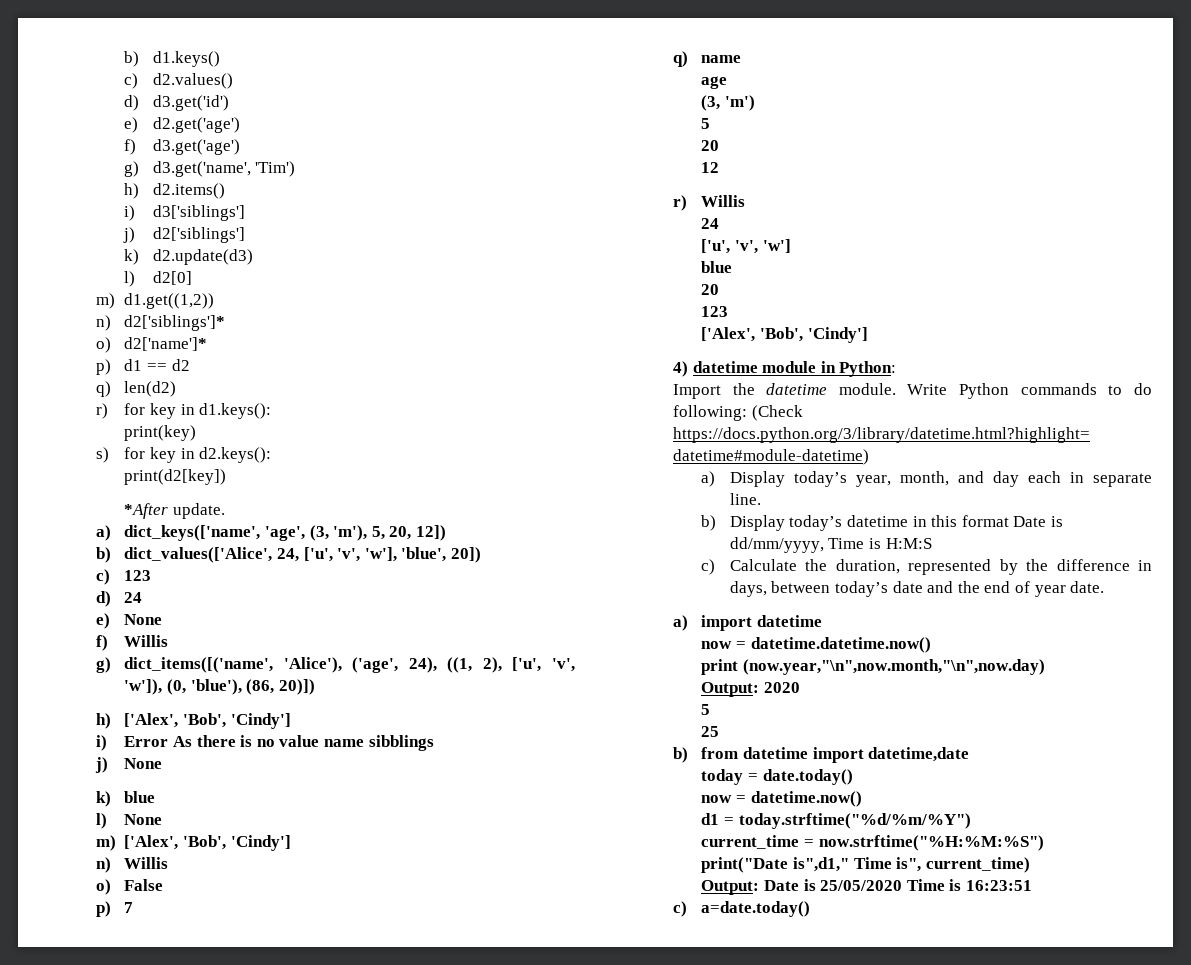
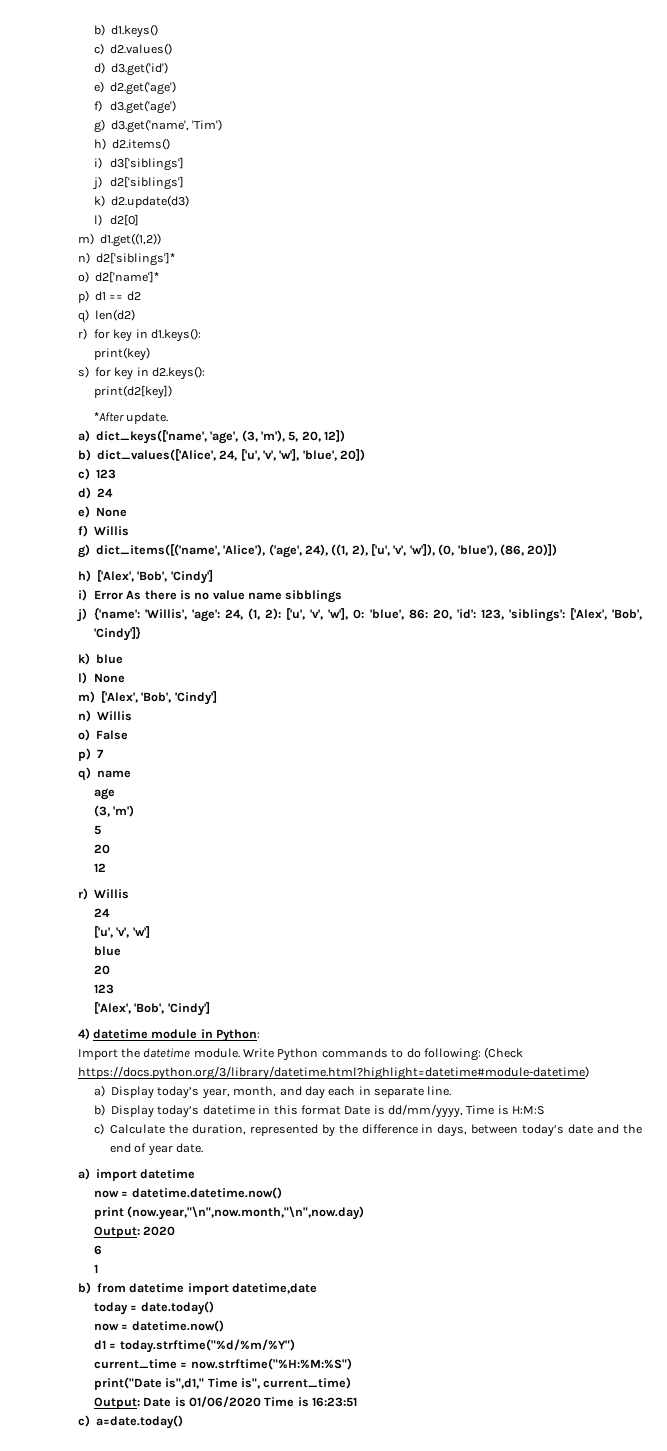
[94,757,163,773] j) None -> [76,608,642,622] [93,627,141,641] j) {'name': 'Willis', 'age': 24, (1, 2): ['u', 'v', 'w'], 0: 'blue', 86: 20, 'id': 123, 'siblings': ['Alex', 'Bob', 'Cindy']}
[701,704,711,715] [701,726,720,737] 5 // 25 -> [93,1245,102,1255] [93,1264,98,1273] 6 // 1
[820,880,903,891] 25/05/2020 -> [188,1396,261,1408] 01/06/2020

